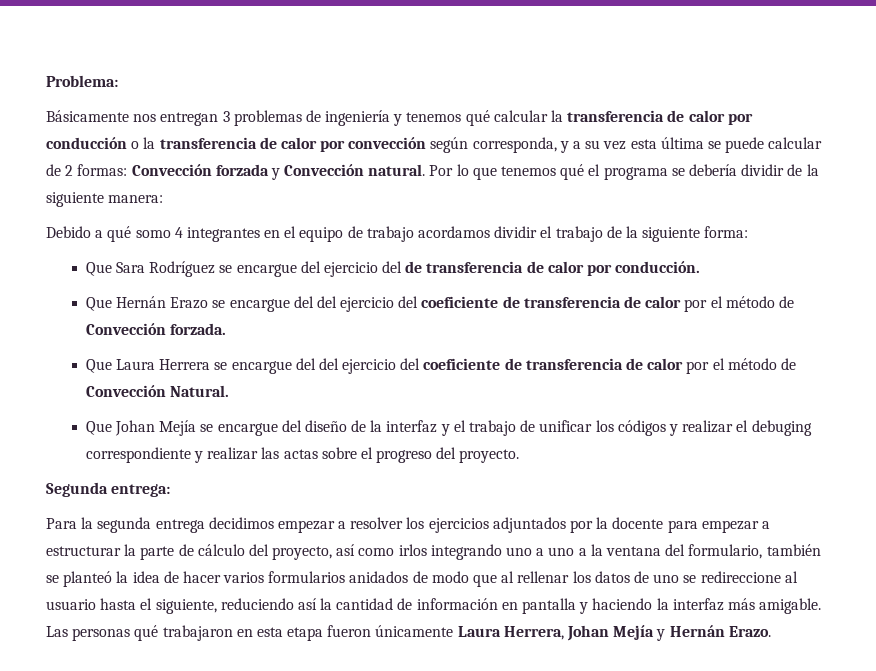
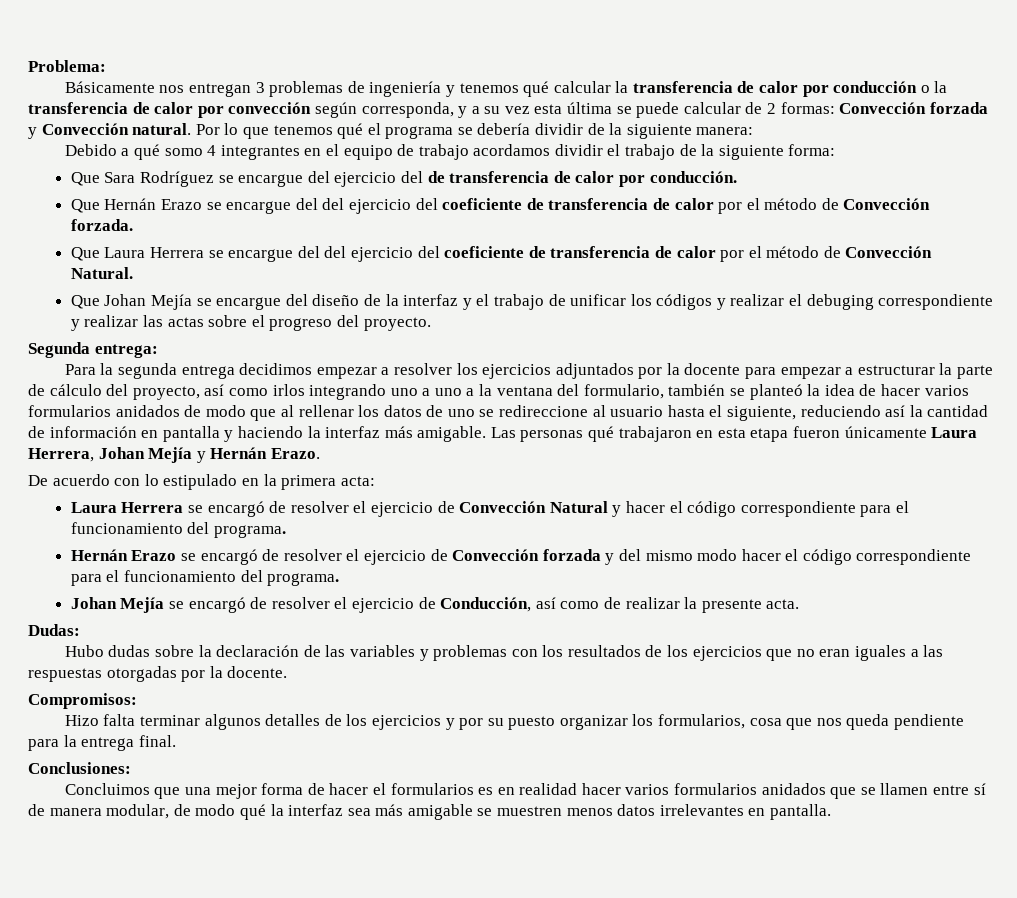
(771, 631) none -> [28,474,375,490] [70,501,909,517] [70,522,287,538] [70,549,972,565] [70,570,340,586] [70,597,800,613] [28,624,80,636] [64,645,944,661] [28,666,288,682] [28,693,137,709] [64,714,964,730] [28,735,176,751] [28,762,131,774] [64,783,986,799] [28,804,832,820] // De acuerdo con lo estipulado en la primera acta: // Laura Herrera se encargó de resolver el ejercicio de Convección Natural y hacer el código correspondiente para el funcionamiento del programa. // Hernán Erazo se encargó de resolver el ejercicio de Convección forzada y del mismo modo hacer el código correspondiente para el funcionamiento del programa. // Johan Mejía se encargó de resolver el ejercicio de Conducción, así como de realizar la presente acta. // Dudas: // Hubo dudas sobre la declaración de las variables y problemas con los resultados de los ejercicios que no eran iguales a las respuestas otorgadas por la docente. // Compromisos: // Hizo falta terminar algunos detalles de los ejercicios y por su puesto organizar los formularios, cosa que nos queda pendiente para la entrega final. // Conclusiones: // Concluimos que una mejor forma de hacer el formularios es en realidad hacer varios formularios anidados que se llamen entre sí de manera modular, de modo qué la interfaz sea más amigable se muestren menos datos irrelevantes en pantalla.

